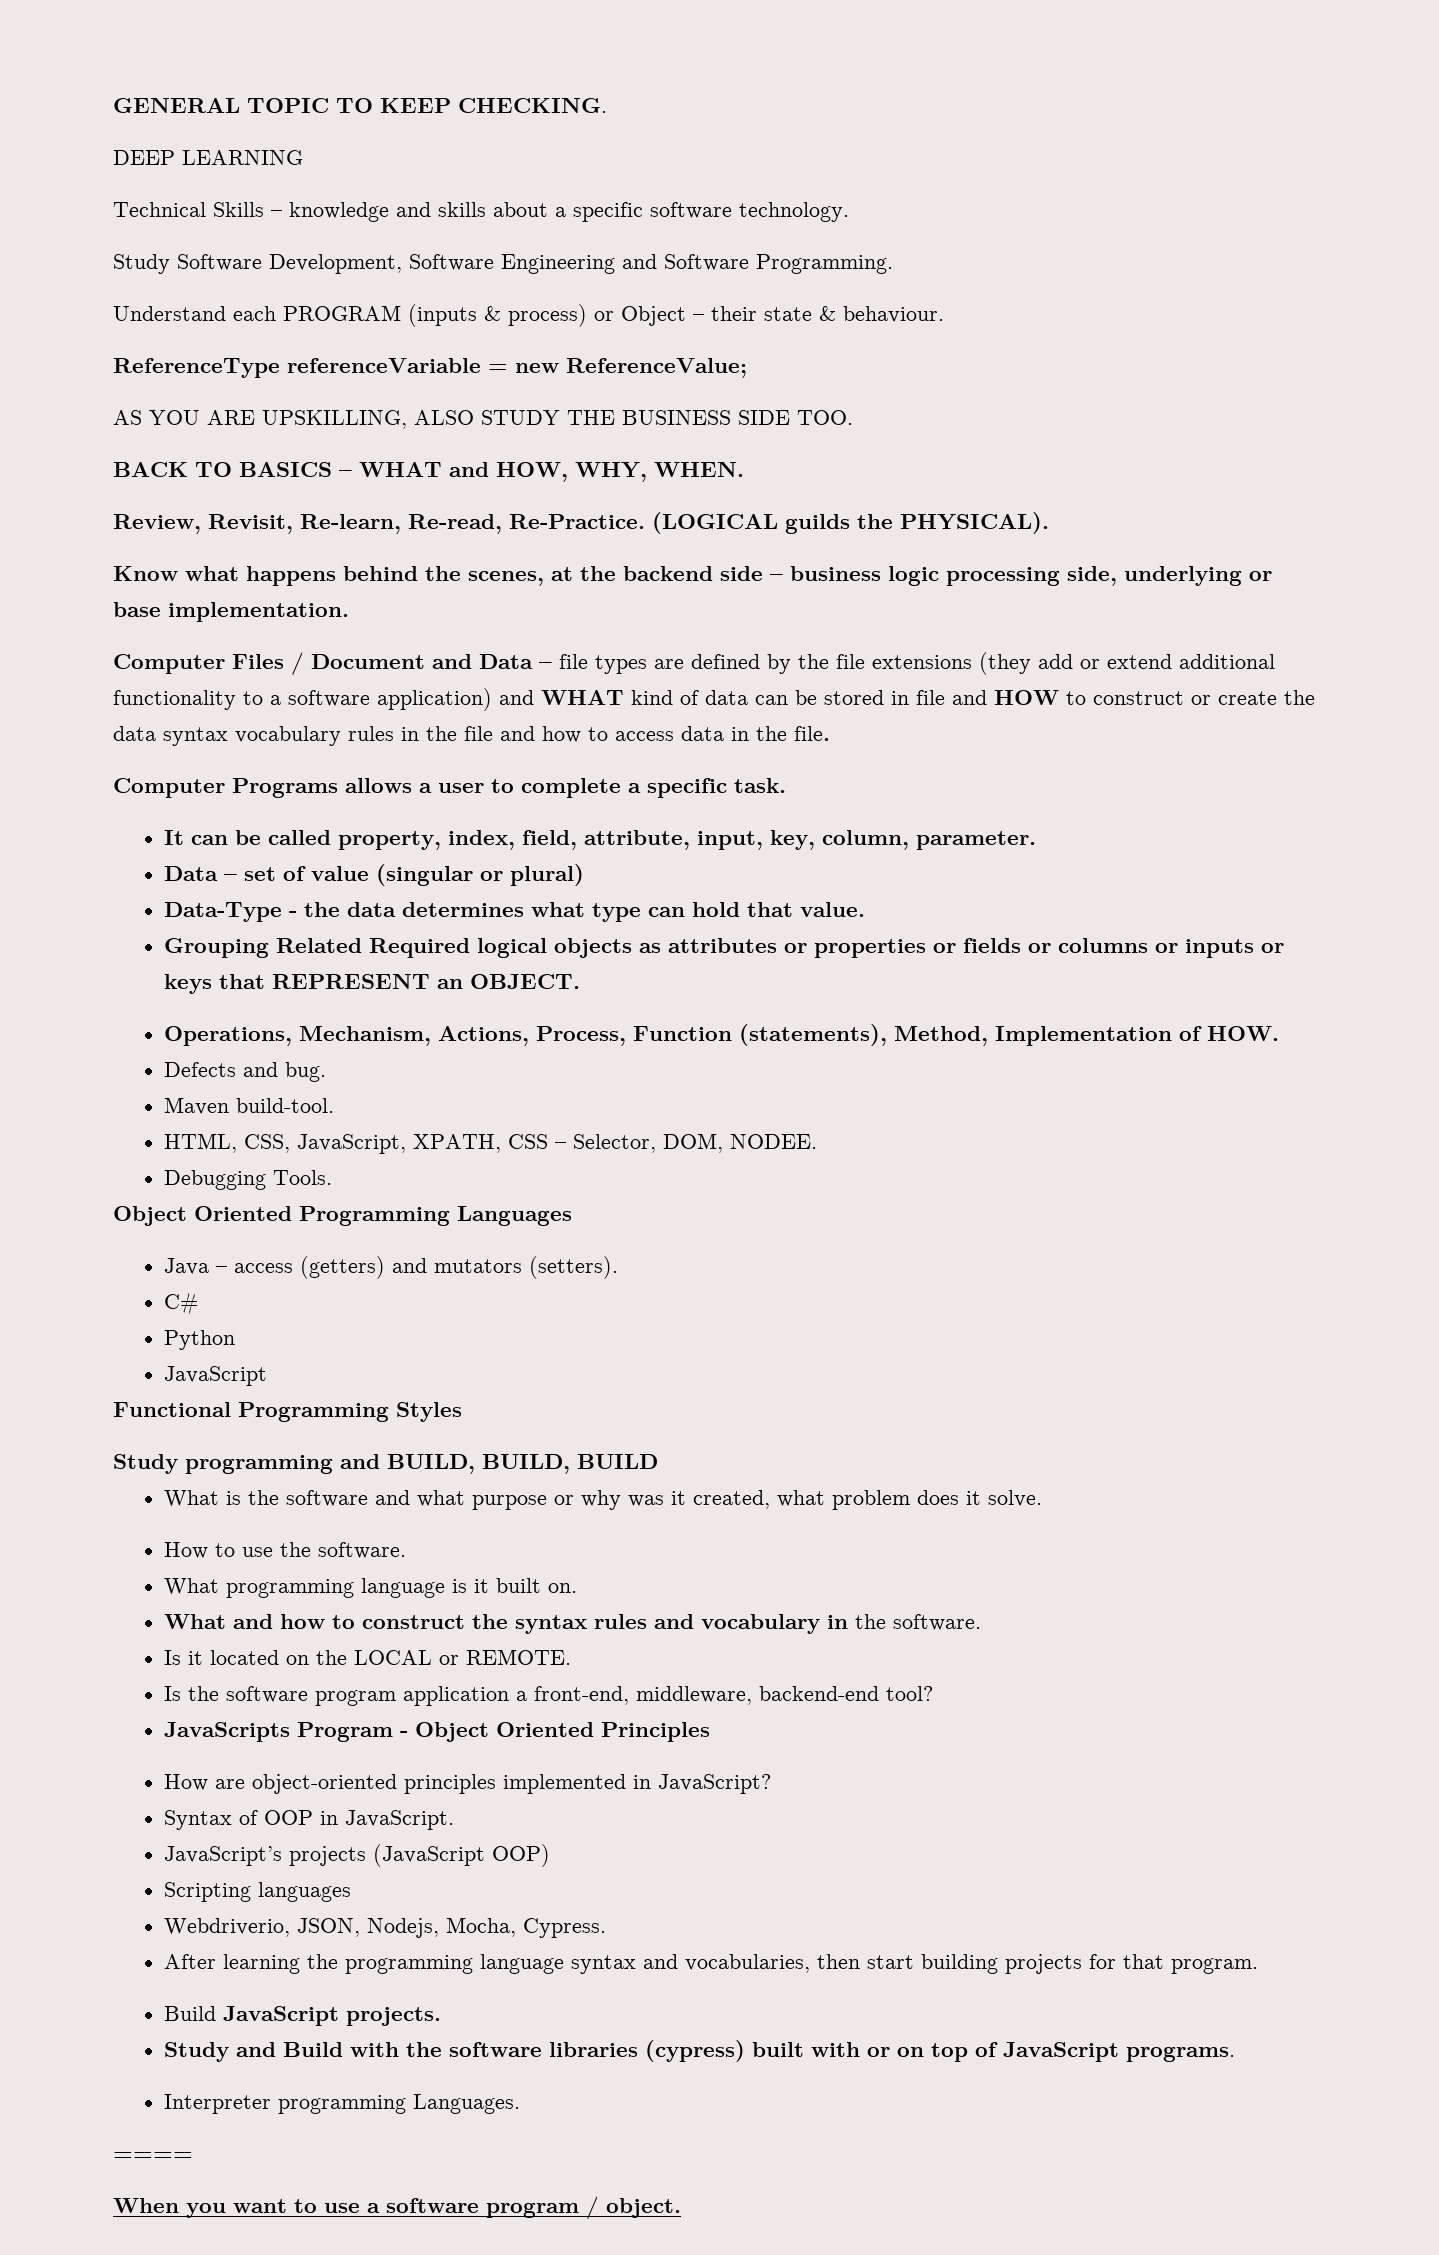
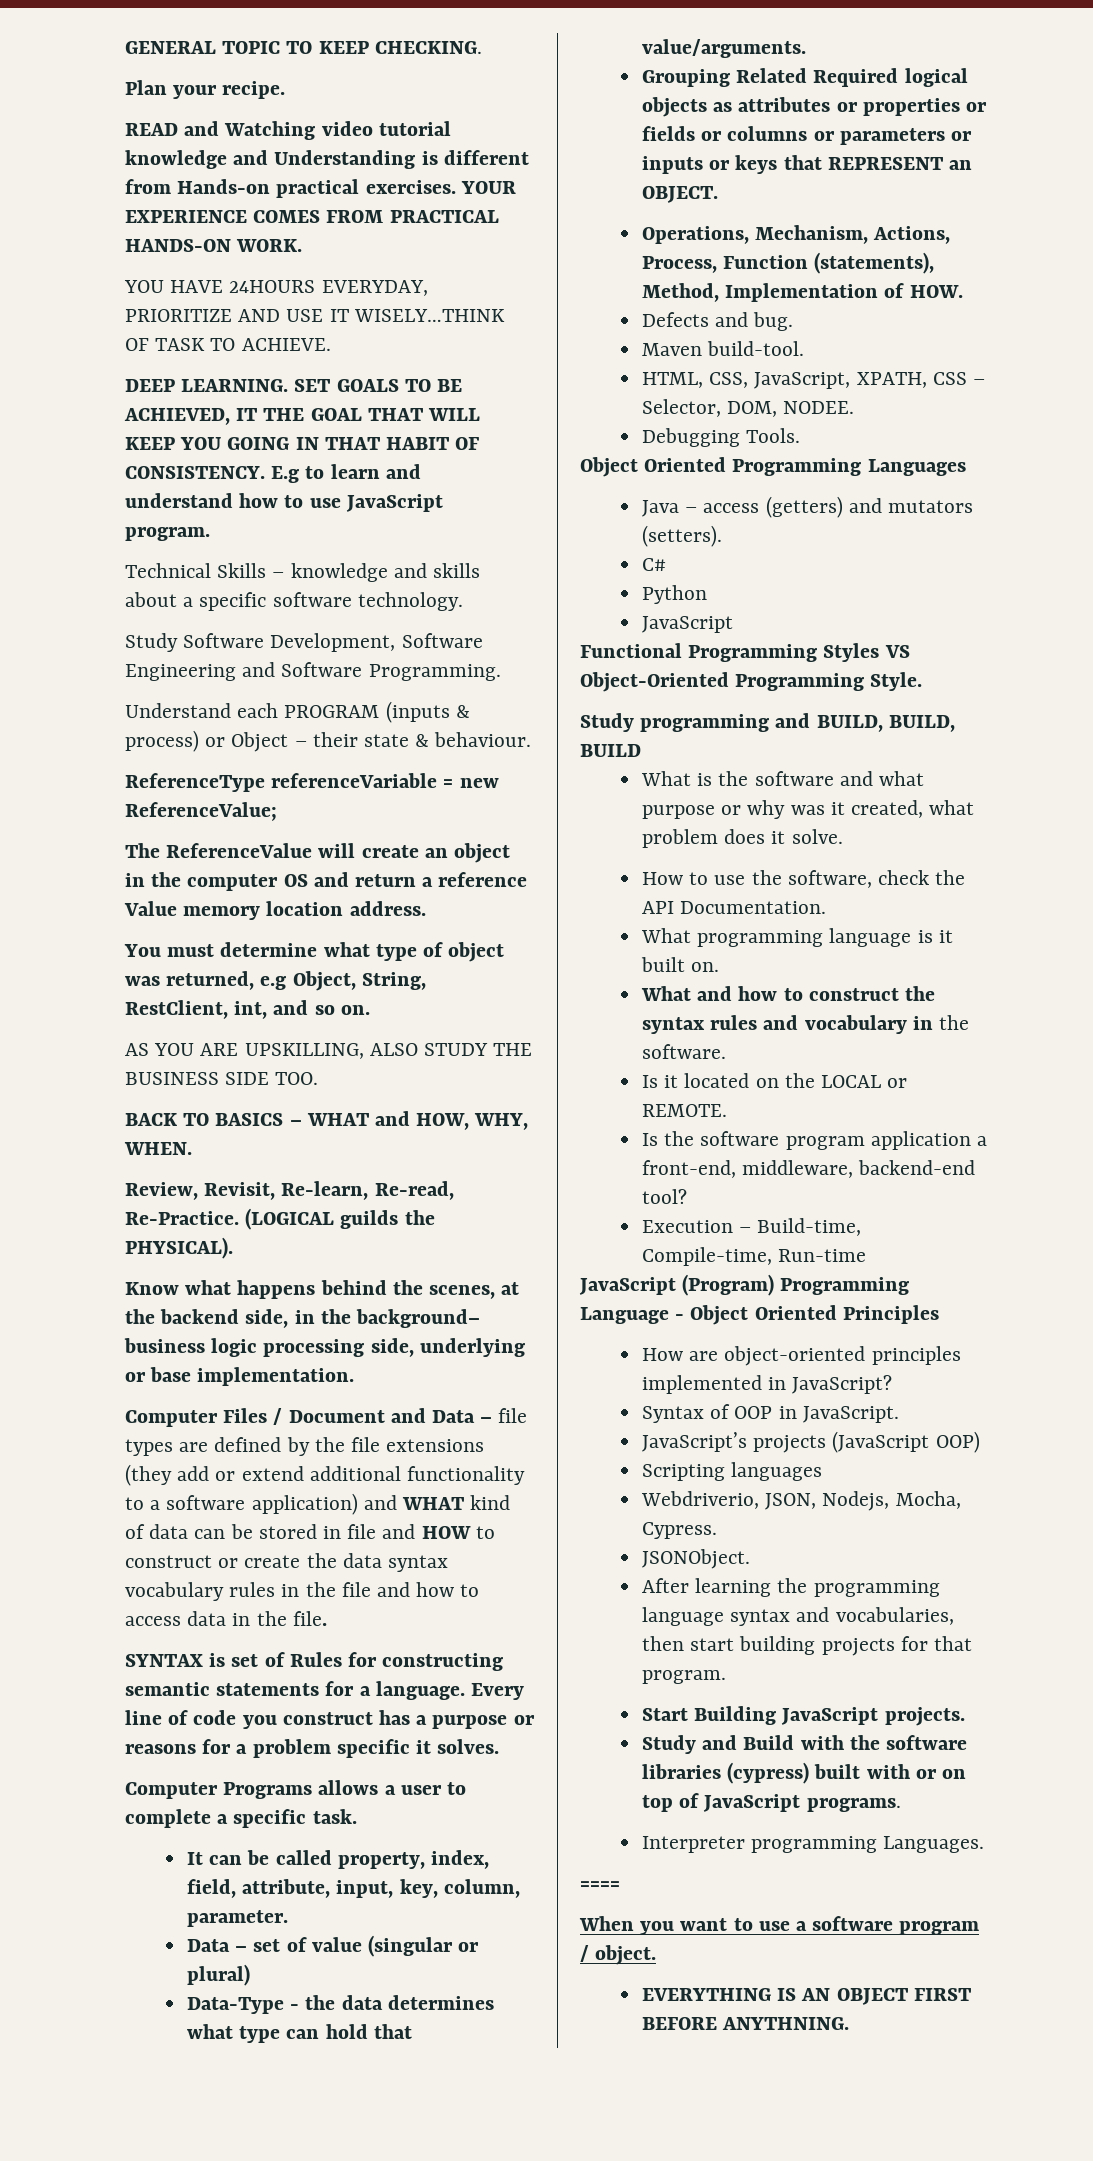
[113,150,303,165] DEEP LEARNING -> [125,80,286,99] [125,121,451,140] [125,150,529,169] [125,179,516,198] [125,210,499,223] [125,239,303,252] [124,280,428,296] [125,309,505,322] [125,338,331,351] [125,379,463,392] [124,408,481,425] [125,437,480,450] [125,464,421,483] [125,493,443,512] [125,527,210,541] Plan your recipe. // READ and Watching video tutorial knowledge and Understanding is different from Hands-on practical exercises. YOUR EXPERIENCE COMES FROM PRACTICAL HANDS-ON WORK. // YOU HAVE 24HOURS EVERYDAY, PRIORITIZE AND USE IT WISELY…THINK OF TASK TO ACHIEVE. // DEEP LEARNING. SET GOALS TO BE ACHIEVED, IT THE GOAL THAT WILL KEEP YOU GOING IN THAT HABIT OF CONSISTENCY. E.g to learn and understand how to use JavaScript program.
(747, 368) none -> [125,843,511,863] [125,872,528,891] [124,901,426,920] [124,942,505,962] [125,971,426,991] [125,1000,370,1019] // The ReferenceValue will create an object in the computer OS and return a reference Value memory location address. // You must determine what type of object was returned, e.g Object, String, RestClient, int, and so on.
[720,566,783,581] side – -> [245,1309,481,1328] side, in the background–
(830, 733) none -> [125,1652,504,1671] [125,1681,525,1700] [125,1710,535,1729] [125,1739,500,1758] // SYNTAX is set of Rules for constructing semantic statements for a language. Every line of code you construct has a purpose or reasons for a problem specific it solves.
[800,902,866,917] value. -> [641,39,806,58] value/arguments.
(1179, 948) none -> [839,128,973,145] parameters or
(462, 1412) none -> [884,645,910,658] [580,672,923,692] VS Object-Oriented Programming Style.
[318,1542,407,1559] software. -> [787,870,966,888] [641,901,827,914] software, check the API Documentation.
[164,1722,394,1742] JavaScripts Program -> [641,1218,862,1236] [641,1247,867,1266] [579,1274,910,1296] [580,1307,669,1324] Execution – Build-time, Compile-time, Run-time // JavaScript (Program) Programming Language
(607, 1928) none -> [641,1549,750,1569] // JSONObject.
[164,2006,217,2021] Build -> [641,1706,777,1725] Start Building
(681, 2208) none -> [641,1988,972,2005] [641,2017,850,2030] // EVERYTHING IS AN OBJECT FIRST BEFORE ANYTHNING.

